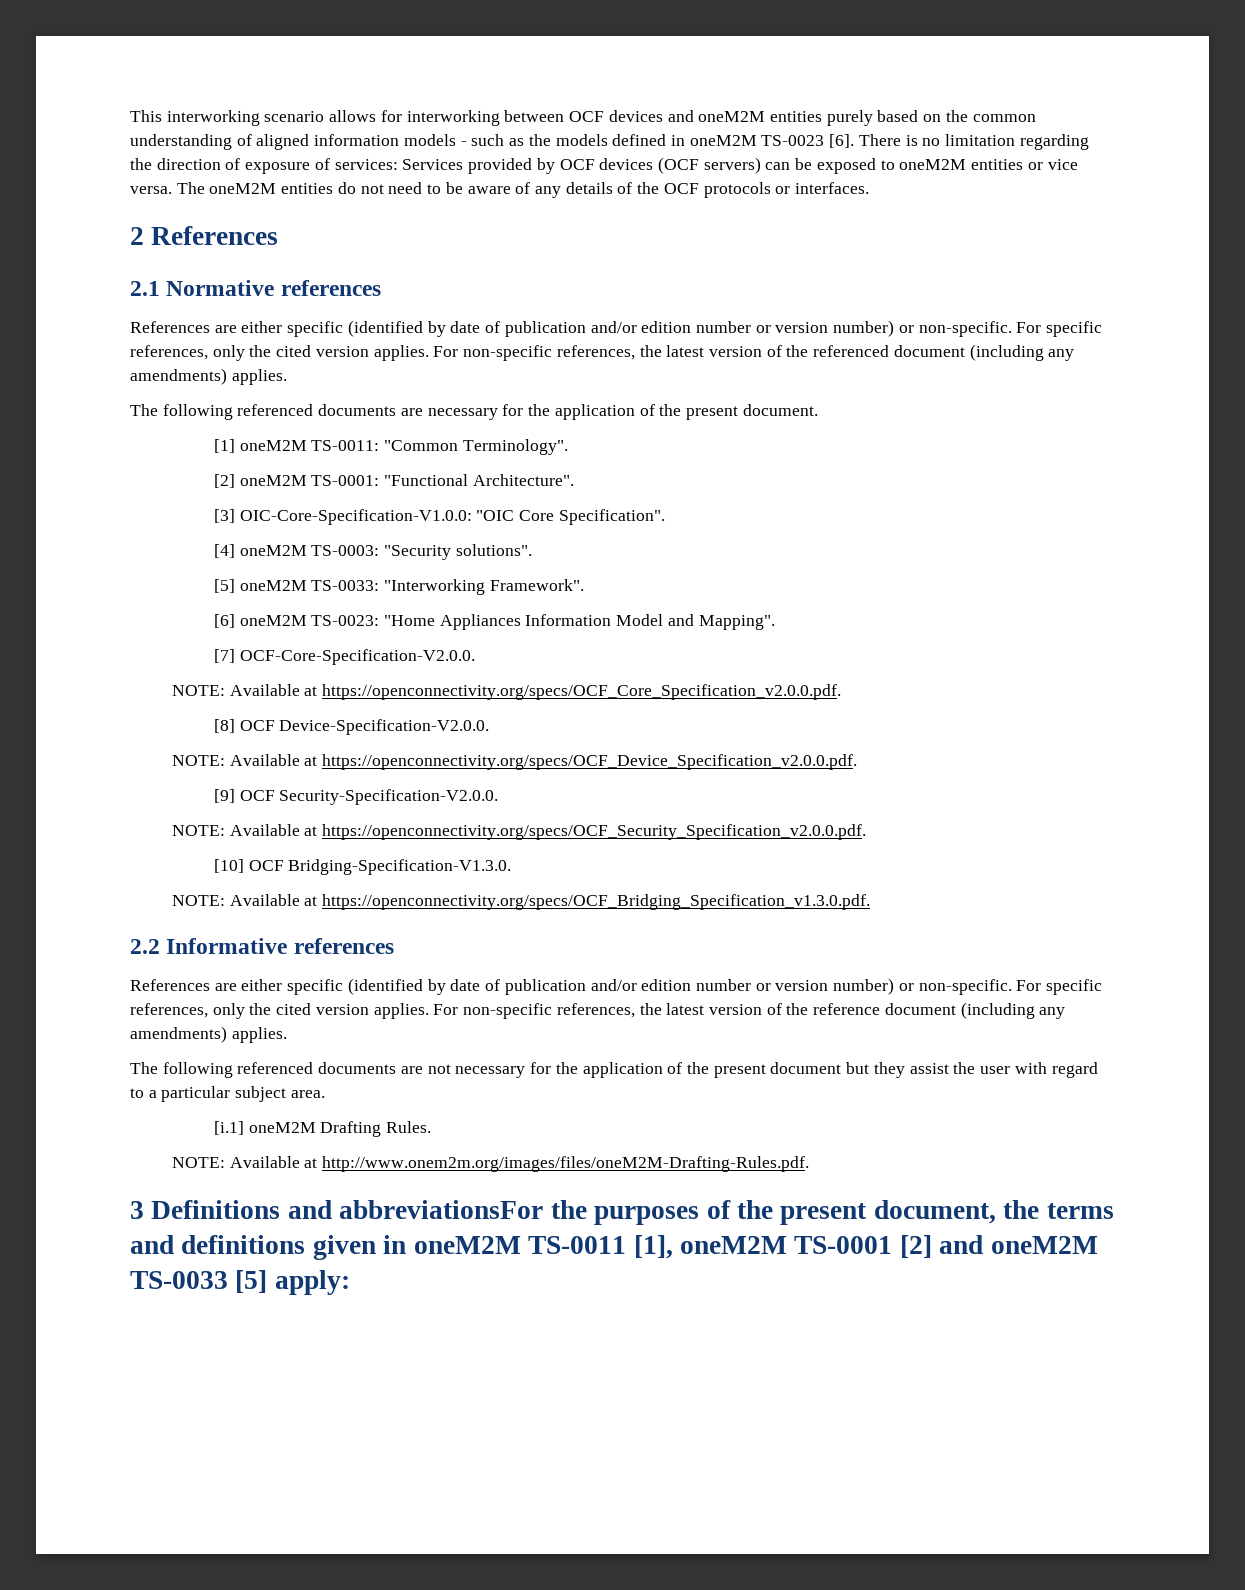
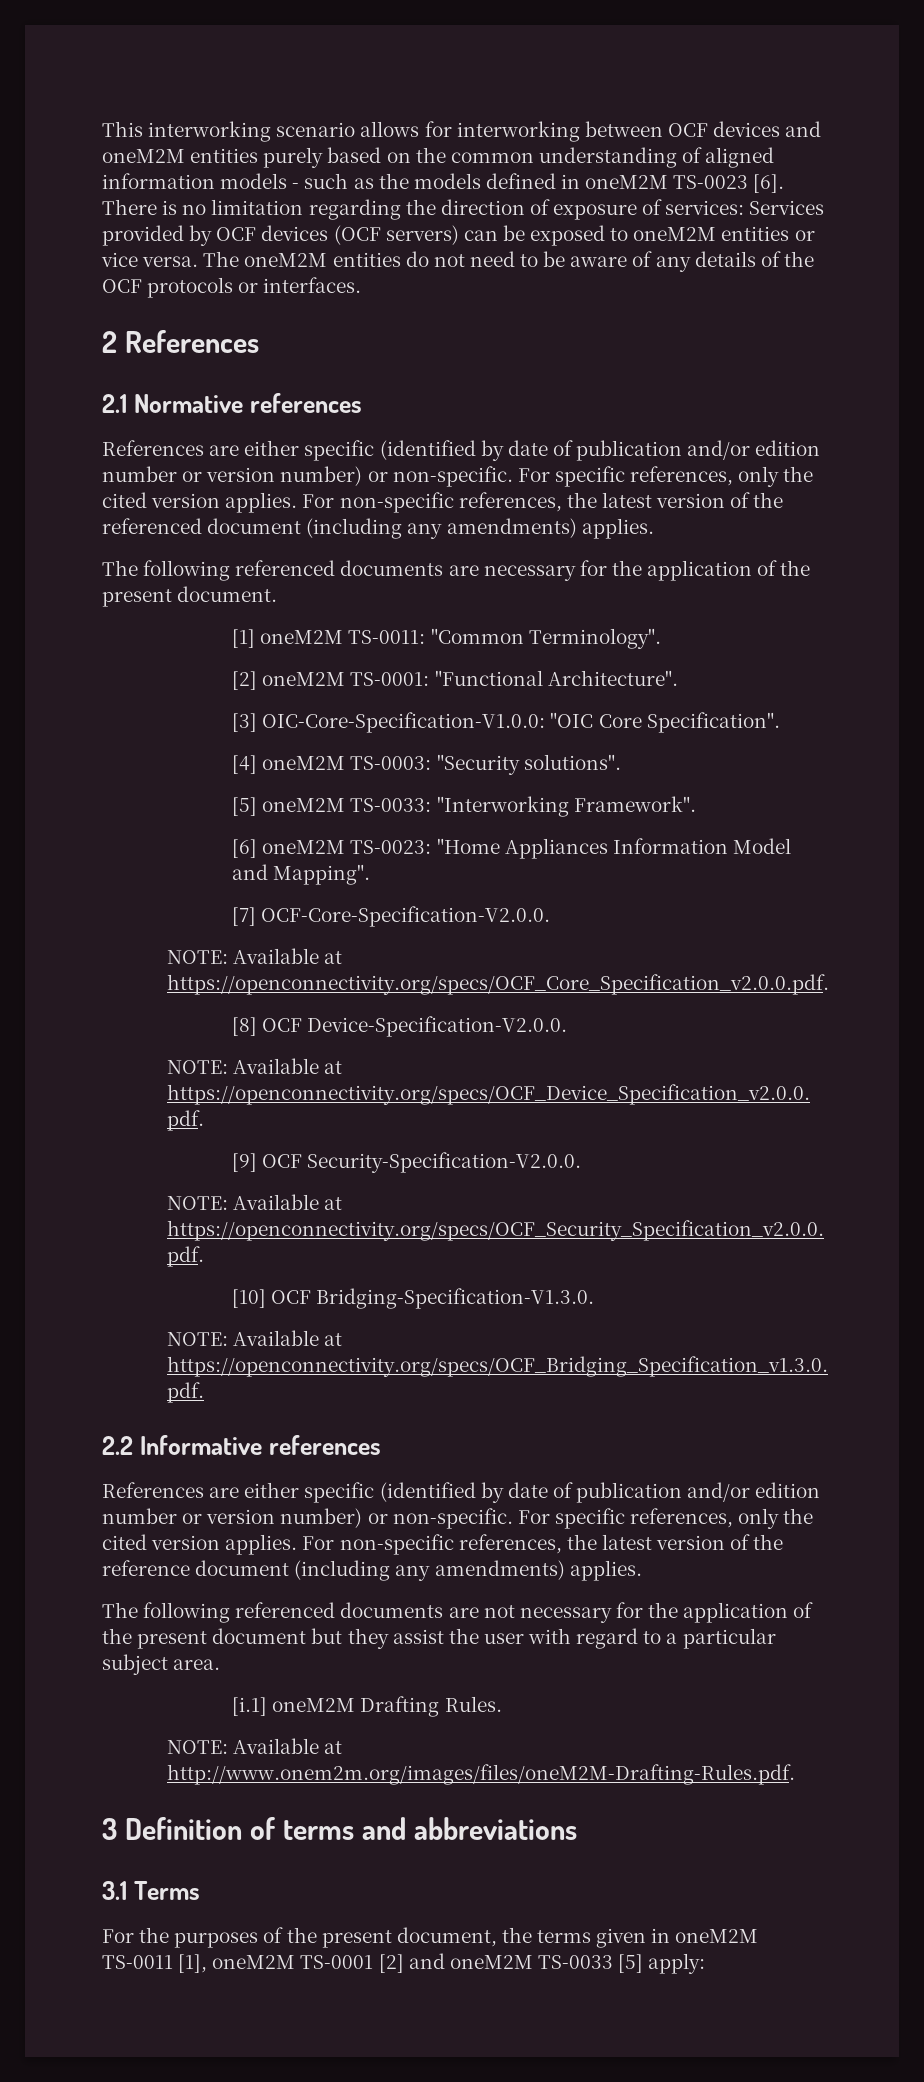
[151,1200,544,1219] Definitions and abbreviationsFor -> [124,1817,577,1840] [102,1881,200,1900] [102,1929,134,1943] Definition of terms and abbreviations // 3.1 Terms // For
[130,1235,306,1254] and definitions -> (592, 1936) none

